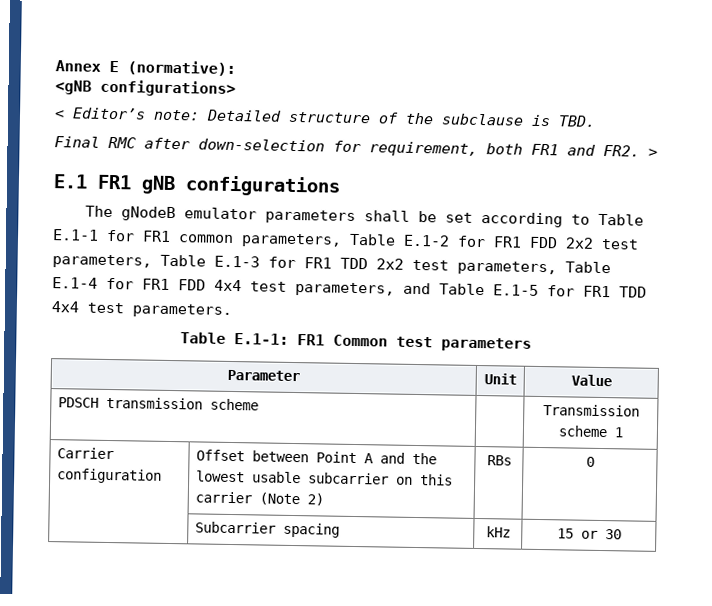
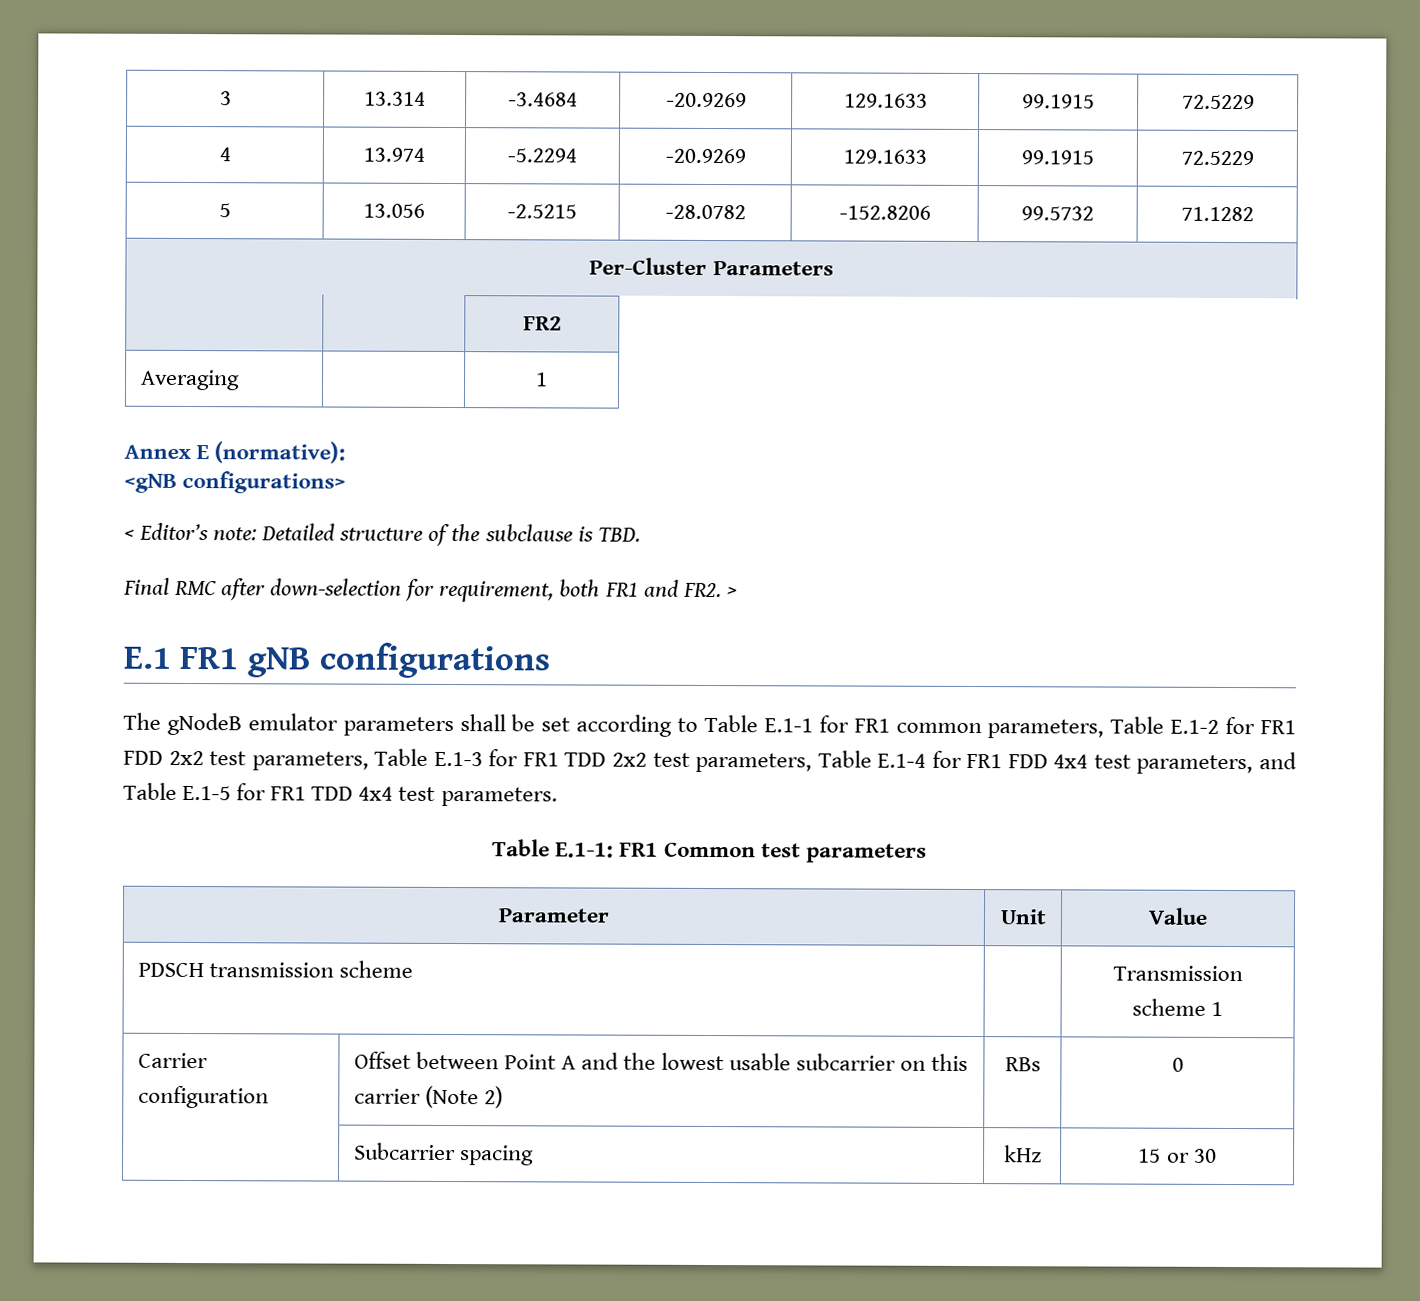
(55, 66) none -> [219,91,232,106] [364,91,426,106] [508,92,578,107] [665,92,747,108] [843,93,928,108] [1022,94,1095,109] [1181,94,1255,110] [218,147,231,162] [363,147,425,162] [507,148,577,163] [664,148,746,164] [842,149,927,164] [1021,150,1094,165] [1180,150,1254,166] [218,203,231,218] [363,203,425,218] [507,204,577,219] [664,204,746,220] [838,205,931,220] [1021,206,1094,221] [1180,206,1254,222] [589,257,834,276] [522,316,562,331] [139,369,240,391] [536,372,548,387] 3 | 13.314 | -3.4684 | -20.9269 | 129.1633 | 99.1915 | 72.5229 // 4 | 13.974 | -5.2294 | -20.9269 | 129.1633 | 99.1915 | 72.5229 // 5 | 13.056 | -2.5215 | -28.0782 | -152.8206 | 99.5732 | 71.1282 // Per-Cluster Parameters // | | FR2 // Averaging | | 1 //

